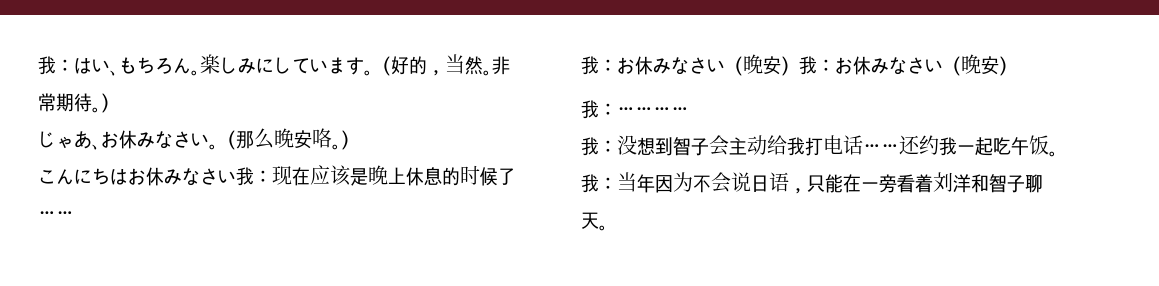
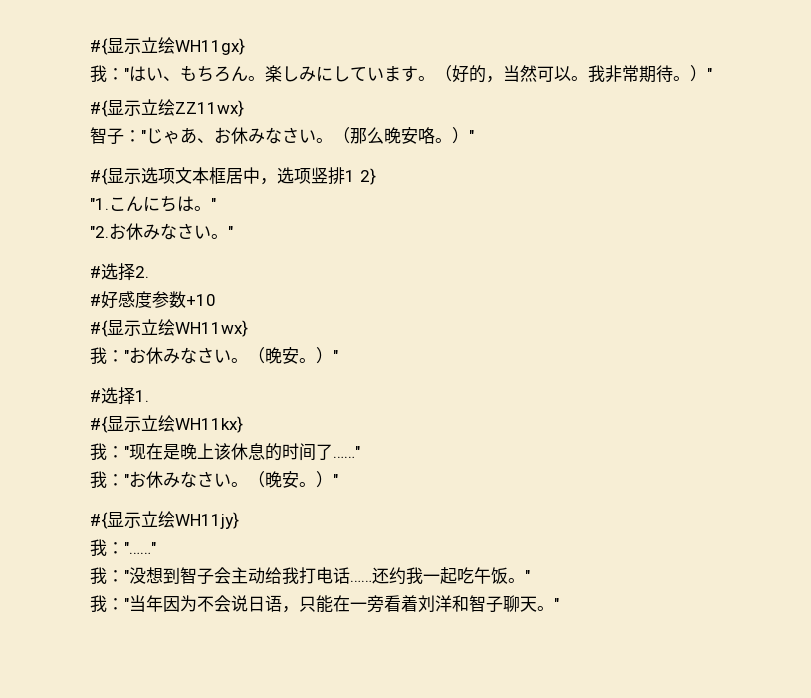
[38,56,74,75] 我： -> [90,37,245,55] [90,65,129,82] #{显示立绘WH11gx} // 我："
[483,70,492,76] 。 -> [537,65,605,82] 可以。我
(119, 103) // -> [707,68,712,80] [90,99,244,117] [90,127,146,145] " // #{显示立绘ZZ11wx} // 智子："
[38,165,516,186] [38,211,74,220] [581,54,1017,76] [581,100,689,119] [581,137,617,156] // こんにちはお休みなさい我：现在应该是晚上休息的时候了…… // 我：お休みなさい（晚安）我：お休みなさい（晚安） // 我：………… // 我： -> [469,130,474,142] [90,167,376,185] [90,196,216,212] [90,223,233,240] [90,263,149,281] [90,291,216,309] [90,319,248,337] [90,347,338,364] [90,387,149,405] [90,415,243,433] [90,443,360,461] [90,471,338,488] [90,511,239,529] [90,539,156,556] [90,567,129,584] " // #{显示选项文本框居中，选项竖排1 2} // "1.こんにちは。" // "2.お休みなさい。" // #选择2. // #好感度参数+10 // #{显示立绘WH11wx} // 我："お休みなさい。（晚安。）" // #选择1. // #{显示立绘WH11kx} // 我："现在是晚上该休息的时间了……" // 我："お休みなさい。（晚安。）" // #{显示立绘WH11jy} // 我："……" // 我："
[581,174,617,193] 我： -> [525,570,530,582] [90,595,129,612] " // 我："
(608, 228) none -> [554,598,559,610] "

